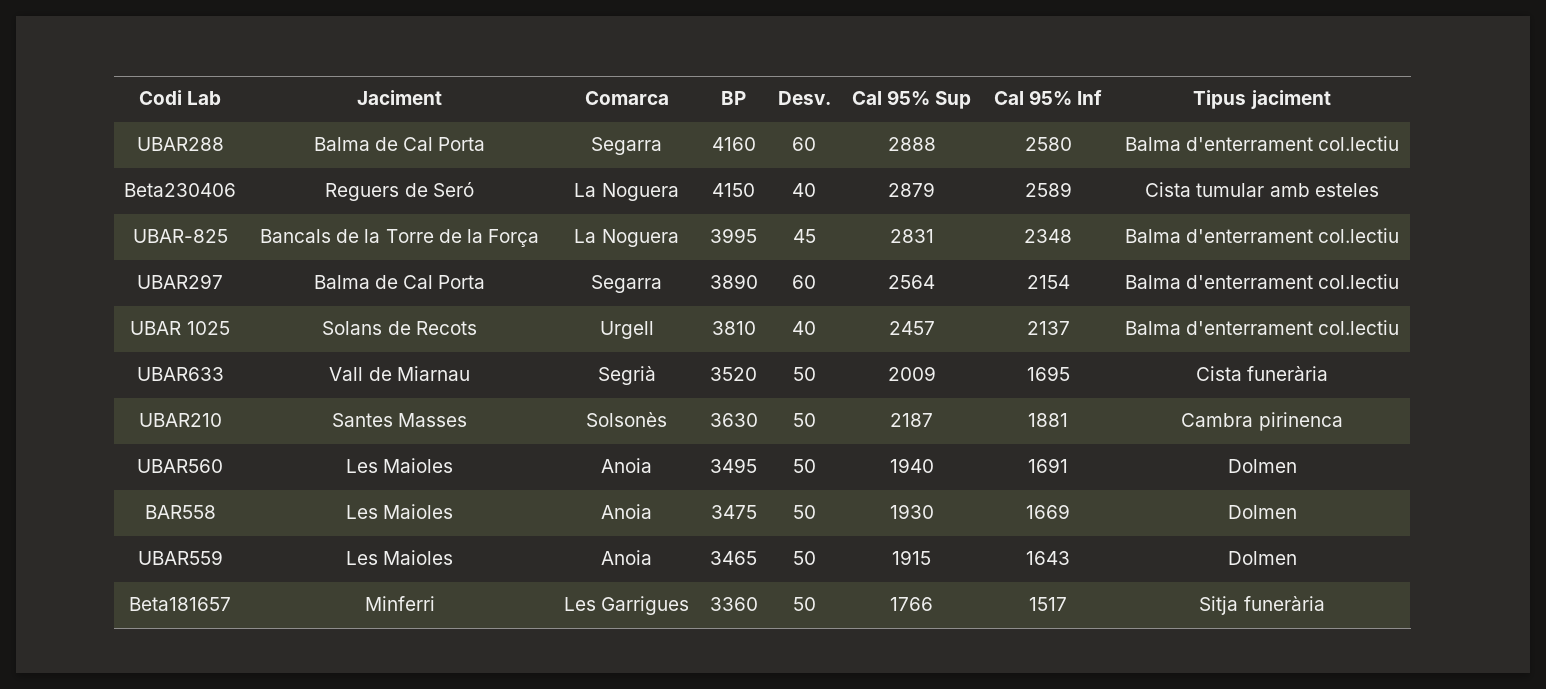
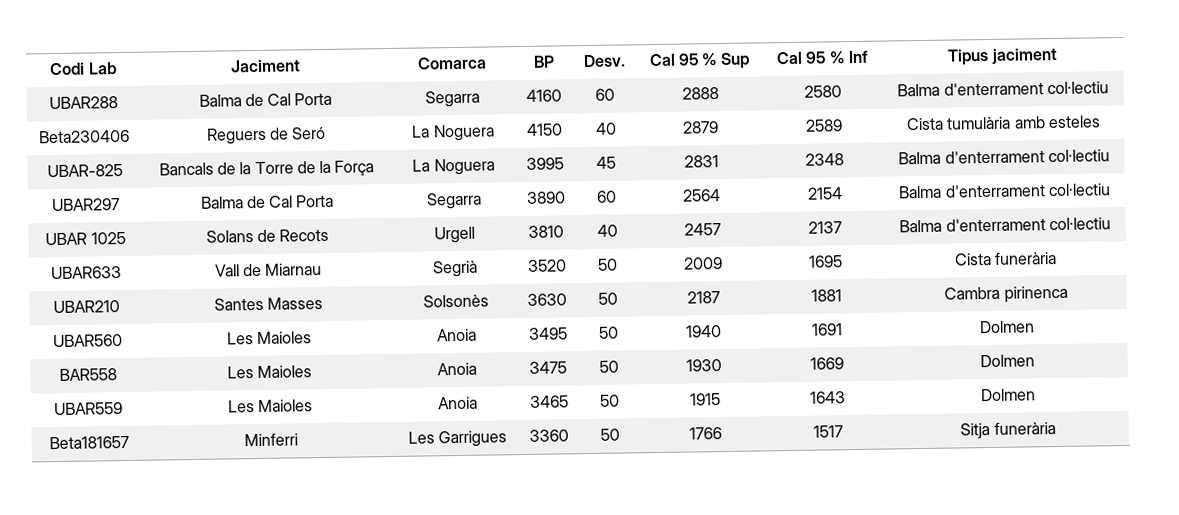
[887,90,930,105] 95% -> [677,53,719,66] 95 %
[1029,90,1072,105] 95% -> [805,51,846,64] 95 %
[1318,136,1400,151] col.lectiu -> [1046,81,1109,95] col·lectiu
[1196,183,1265,197] tumular -> [946,116,1012,130] tumulària
[1318,228,1400,243] col.lectiu -> [1047,149,1110,163] col·lectiu
[1318,274,1400,289] col.lectiu -> [1047,183,1111,197] col·lectiu
[1318,320,1400,335] col.lectiu -> [1048,217,1111,231] col·lectiu

